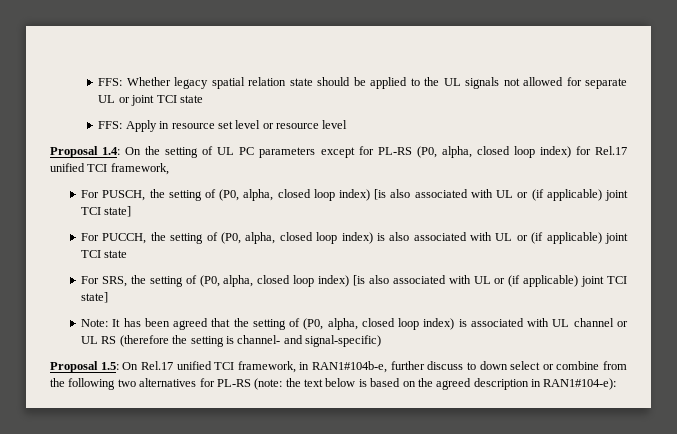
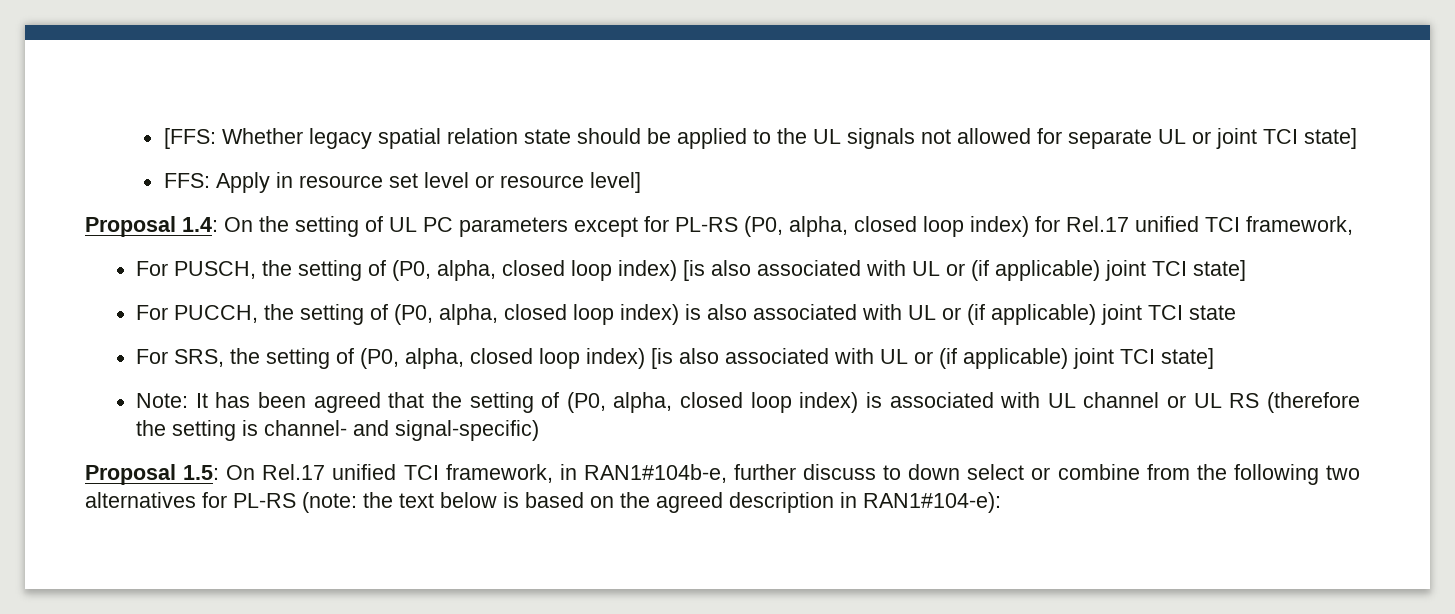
[98,78,123,86] FFS: -> [163,128,216,149] [FFS:
[179,95,203,103] state -> [1303,128,1357,149] state]
[322,120,348,129] level -> [589,172,641,193] level]

